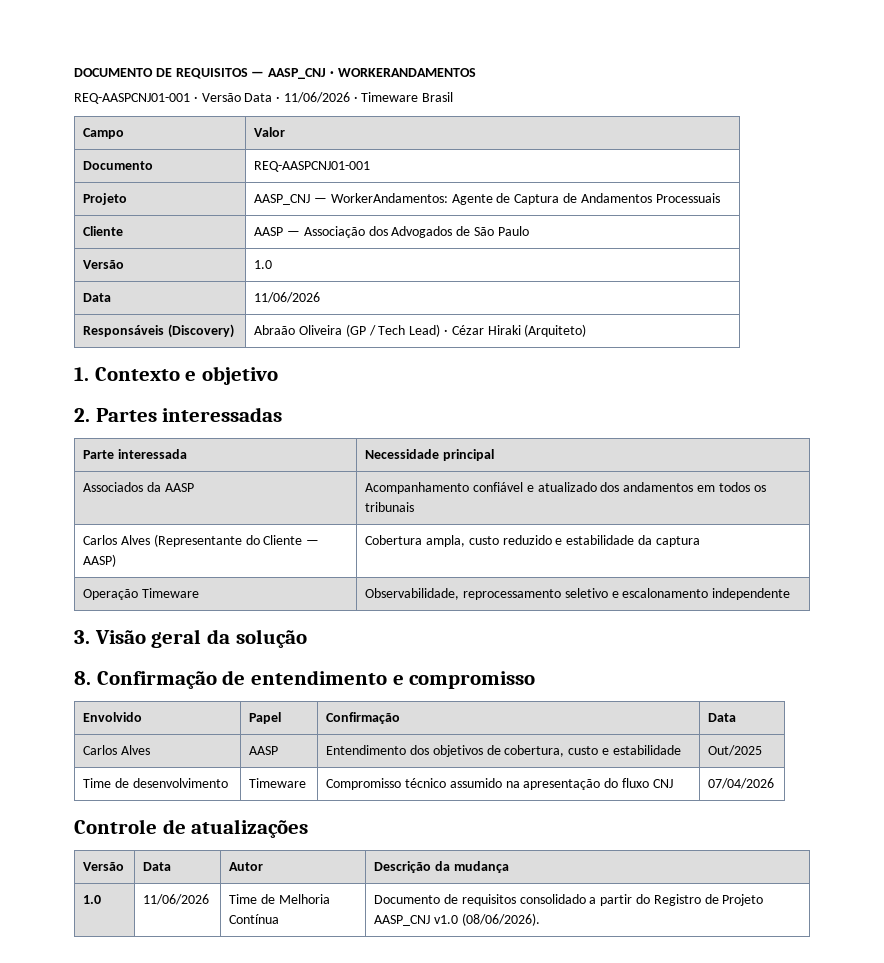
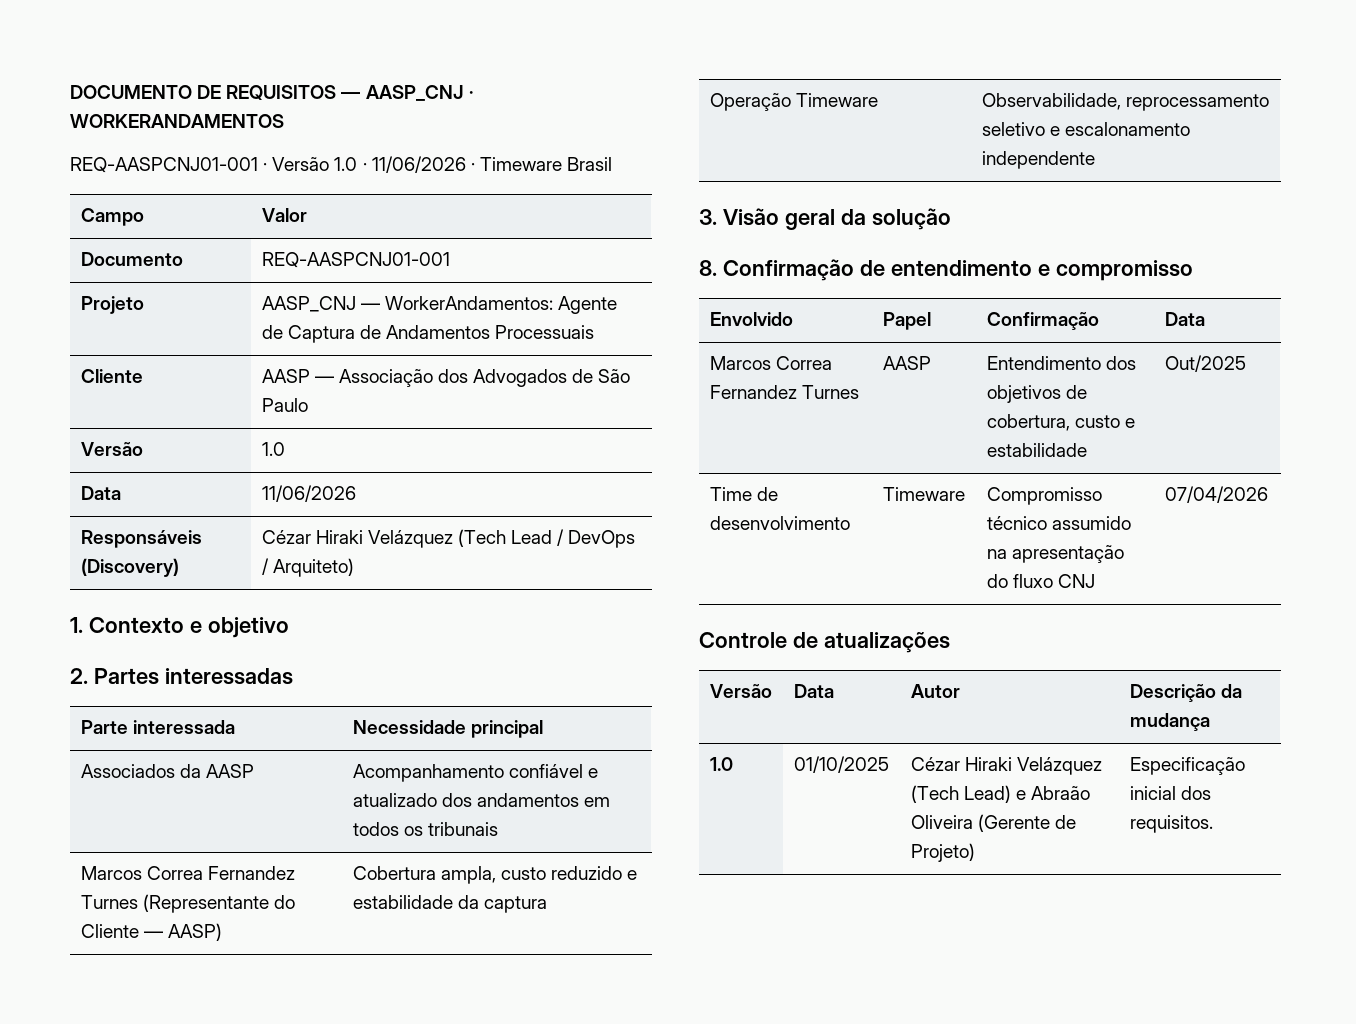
[244,93,273,102] Data -> [334,157,358,171] 1.0
[254,324,587,337] Abraão Oliveira (GP / Tech Lead) · Cézar Hiraki (Arquiteto) -> [261,529,636,548] [261,558,354,577] Cézar Hiraki Velázquez (Tech Lead / DevOps / Arquiteto)
[83,535,151,545] Carlos Alves -> [80,866,295,880] [80,895,138,909] Marcos Correa Fernandez Turnes
[83,745,151,755] Carlos Alves -> [709,356,832,370] [709,385,859,399] Marcos Correa Fernandez Turnes
[143,894,210,905] [229,894,330,904] [229,914,280,924] [374,894,764,906] [374,913,540,926] 11/06/2026 | Time de Melhoria Contínua | Documento de requisitos consolidado a partir do Registro de Projeto AASP_CNJ v1.0 (08/06/2026). -> [793,756,889,773] [910,757,1102,775] [910,785,1090,803] [910,814,1076,832] [910,843,975,862] [1129,757,1245,775] [1129,786,1211,800] [1129,815,1213,833] 01/10/2025 | Cézar Hiraki Velázquez (Tech Lead) e Abraão Oliveira (Gerente de Projeto) | Especificação inicial dos requisitos.

